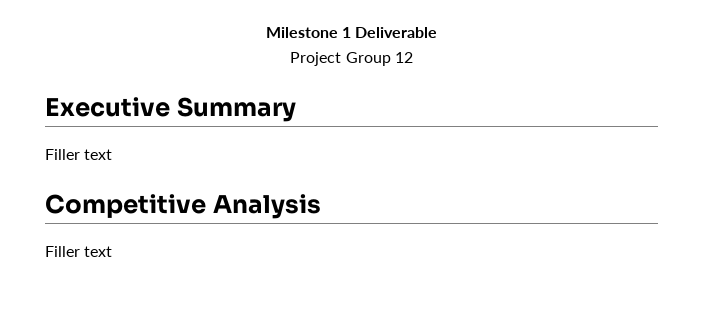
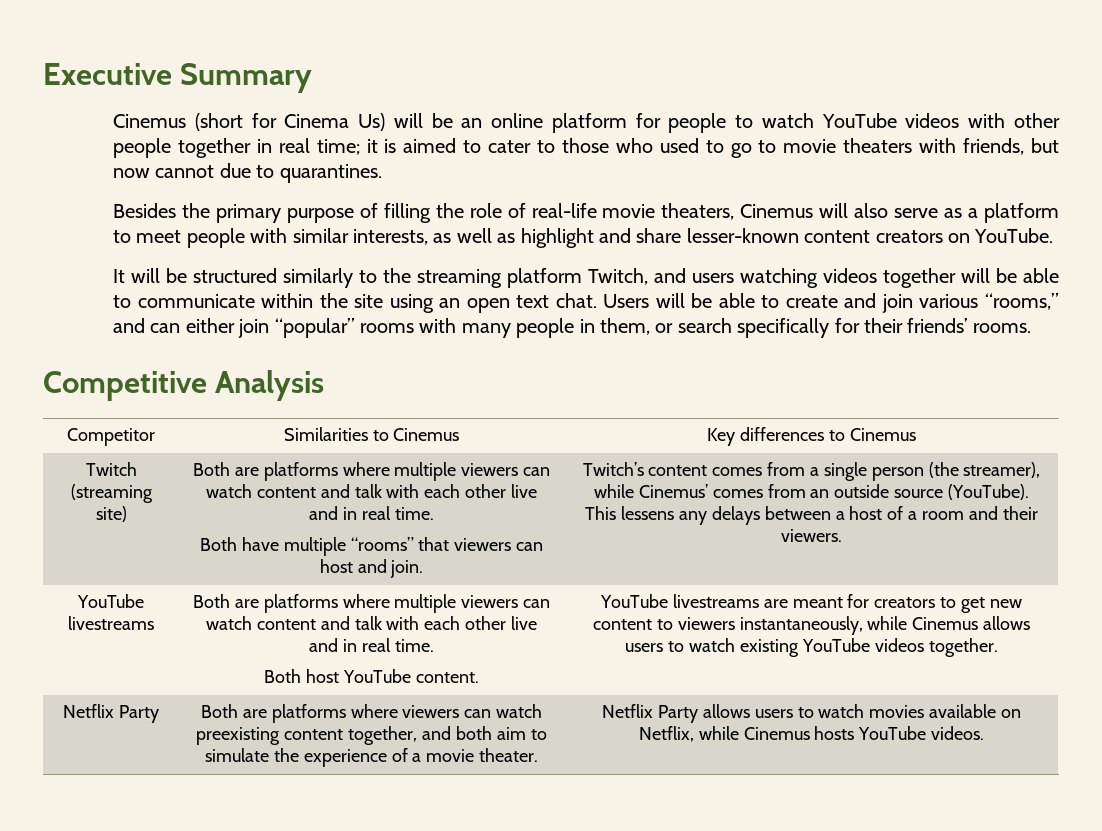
[265,27,438,38] [290,52,413,66] [45,97,296,122] [45,149,113,160] [45,194,321,219] [45,246,113,257] Milestone 1 Deliverable // Project Group 12 // Executive Summary // Filler text // Competitive Analysis // Filler text -> [43,63,313,93] [113,113,1060,133] [113,138,1060,158] [113,163,382,183] [113,203,1059,223] [113,228,1054,248] [113,268,1059,288] [113,293,1059,313] [113,318,1031,338] [43,370,325,401] [67,428,155,446] [283,427,460,441] [707,427,916,446] [85,462,137,476] [70,484,153,503] [95,506,127,522] [192,462,551,481] [205,484,538,498] [309,506,434,520] [199,537,544,556] [319,559,424,578] [582,462,1041,481] [594,484,1030,500] [585,506,1038,525] [781,529,842,542] [76,594,145,608] [68,616,154,630] [192,594,551,613] [205,616,538,630] [309,638,434,652] [264,669,479,683] [600,594,1022,613] [592,616,1031,635] [625,638,998,657] [63,704,159,723] [200,704,543,723] [196,726,547,745] [204,748,539,767] [602,704,1021,723] [638,726,985,742] Executive Summary // Cinemus (short for Cinema Us) will be an online platform for people to watch YouTube videos with other people together in real time; it is aimed to cater to those who used to go to movie theaters with friends, but now cannot due to quarantines. // Besides the primary purpose of filling the role of real-life movie theaters, Cinemus will also serve as a platform to meet people with similar interests, as well as highlight and share lesser-known content creators on YouTube. // It will be structured similarly to the streaming platform Twitch, and users watching videos together will be able to communicate within the site using an open text chat. Users will be able to create and join various “rooms,” and can either join “popular” rooms with many people in them, or search specifically for their friends’ rooms. // Competitive Analysis // Competitor | Similarities to Cinemus | Key differences to Cinemus // Twitch (streaming site) | Both are platforms where multiple viewers can watch content and talk with each other live and in real time. // Both have multiple “rooms” that viewers can host and join. | Twitch’s content comes from a single person (the streamer), while Cinemus’ comes from an outside source (YouTube). This lessens any delays between a host of a room and their viewers. // YouTube livestreams | Both are platforms where multiple viewers can watch content and talk with each other live and in real time. // Both host YouTube content. | YouTube livestreams are meant for creators to get new content to viewers instantaneously, while Cinemus allows users to watch existing YouTube videos together. // Netflix Party | Both are platforms where viewers can watch preexisting content together, and both aim to simulate the experience of a movie theater. | Netflix Party allows users to watch movies available on Netflix, while Cinemus hosts YouTube videos.

